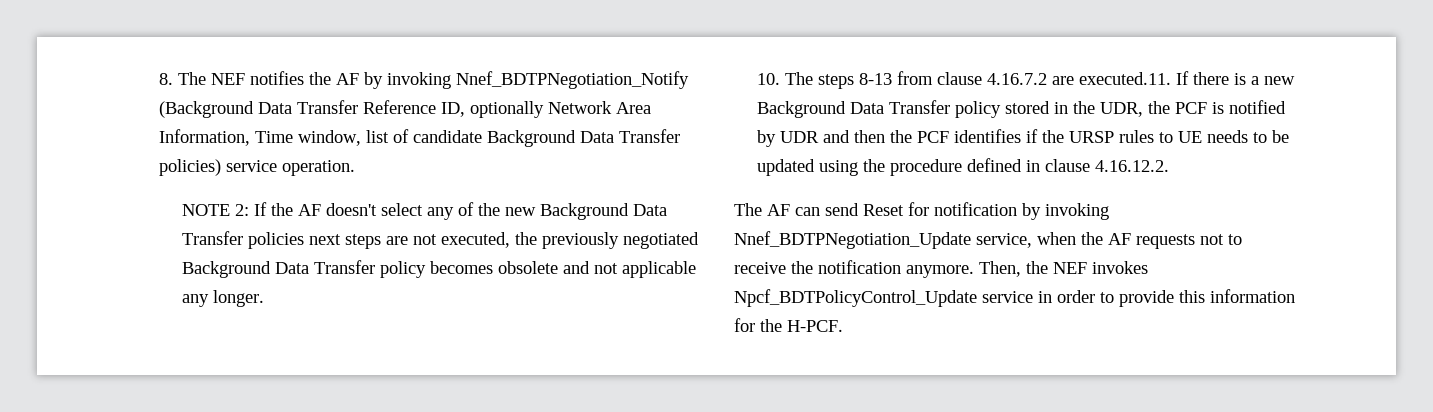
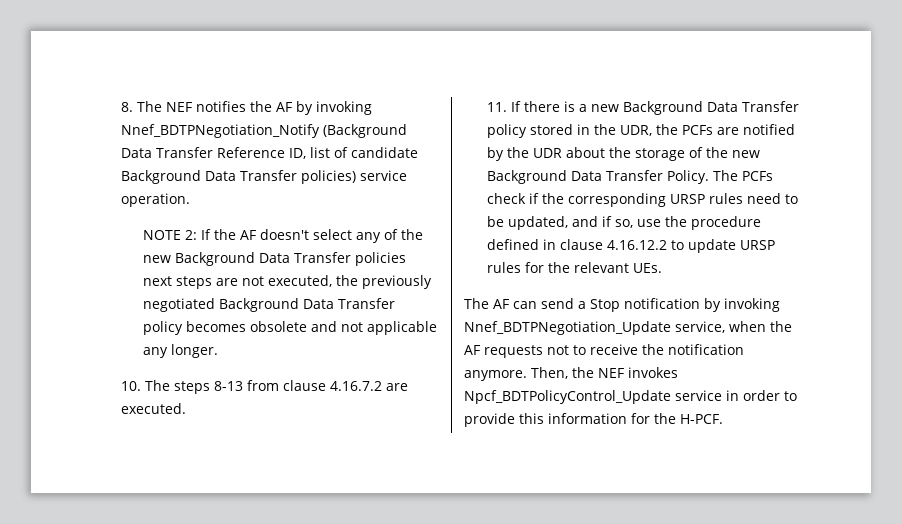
[469,101,651,118] [158,129,361,146] optionally Network Area Information, Time window, -> (306, 153) none
[1078,72,1171,85] executed.11. -> [120,403,186,414] [486,102,507,112] executed. // 11.
[1174,100,1286,114] [756,129,1021,147] PCF is notified by UDR and then the PCF identifies -> [681,124,795,135] [486,147,760,161] [486,170,773,184] [486,193,526,204] PCFs are notified by the UDR about the storage of the new Background Data Transfer Policy. The PCFs check
[1068,130,1289,143] [756,159,858,176] URSP rules to UE needs to be updated using -> [567,193,798,207] [486,216,661,230] corresponding URSP rules need to be updated, and if so, use
[1094,160,1169,172] 4.16.12.2. -> [606,239,775,253] [486,262,662,273] 4.16.12.2 to update URSP rules for the relevant UEs.
[863,202,929,216] Reset for -> [578,299,620,312] a Stop

